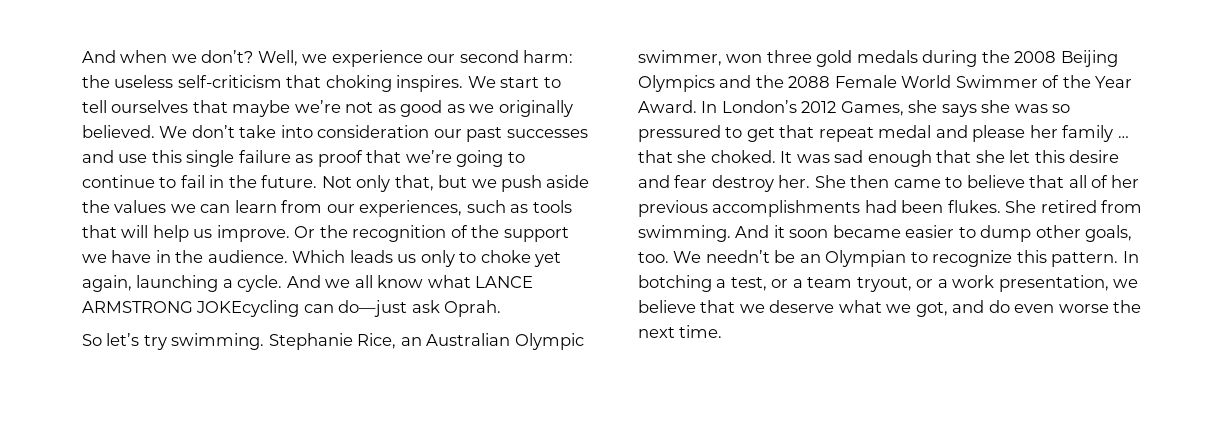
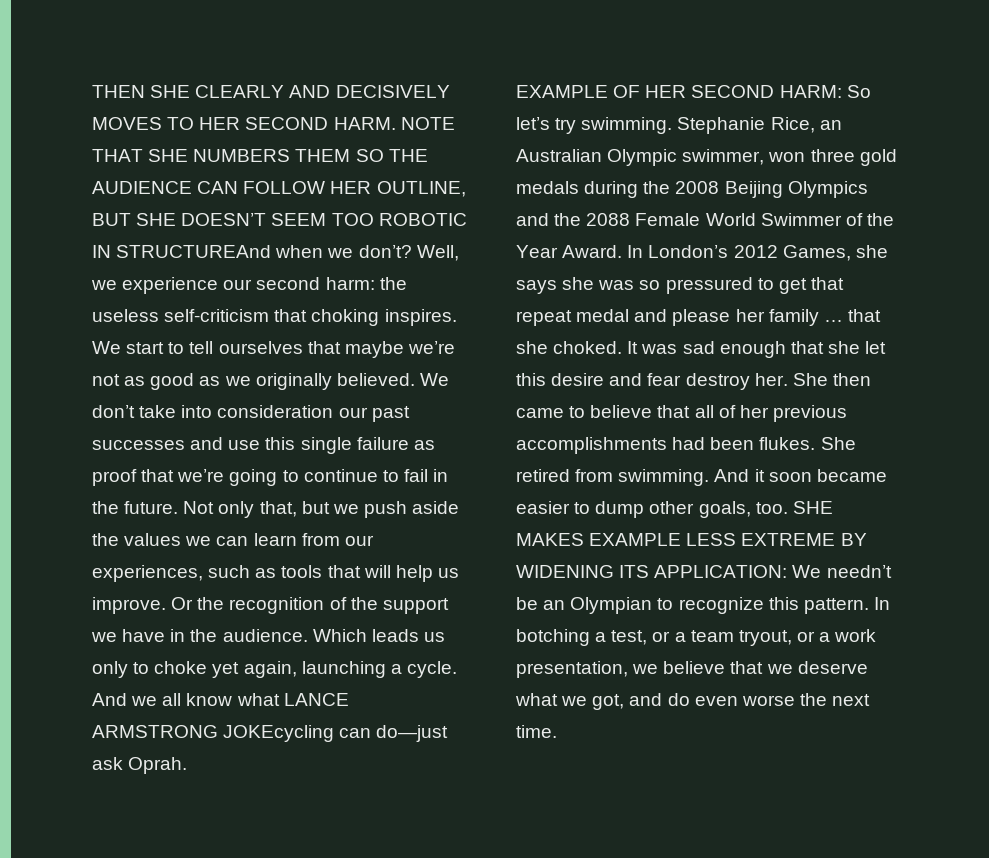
[82,50,116,63] And -> [92,85,450,98] [92,117,455,130] [92,149,428,162] [92,181,466,197] [92,213,467,226] [92,245,272,258] THEN SHE CLEARLY AND DECISIVELY MOVES TO HER SECOND HARM. NOTE THAT SHE NUMBERS THEM SO THE AUDIENCE CAN FOLLOW HER OUTLINE, BUT SHE DOESN’T SEEM TOO ROBOTIC IN STRUCTUREAnd
(502, 308) none -> [516,85,842,98] EXAMPLE OF HER SECOND HARM:
(669, 257) none -> [792,501,833,514] [516,533,867,546] [516,565,788,578] SHE MAKES EXAMPLE LESS EXTREME BY WIDENING ITS APPLICATION:

